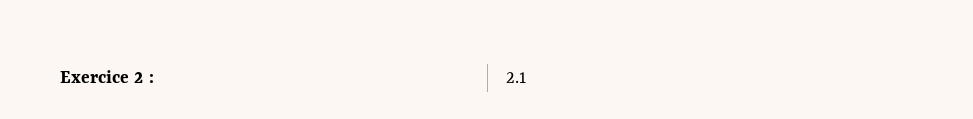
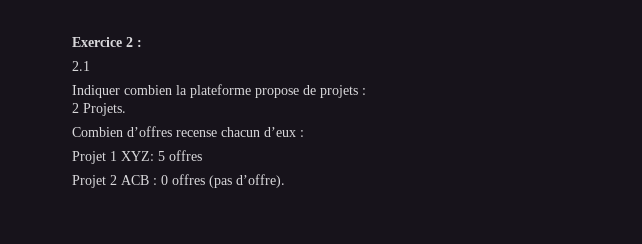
(526, 77) none -> [72,84,366,98] [72,103,126,116] [72,126,304,137] [72,150,202,164] [72,174,285,188] // Indiquer combien la plateforme propose de projets : // 2 Projets. // Combien d’offres recense chacun d’eux : // Projet 1 XYZ: 5 offres // Projet 2 ACB : 0 offres (pas d’offre).

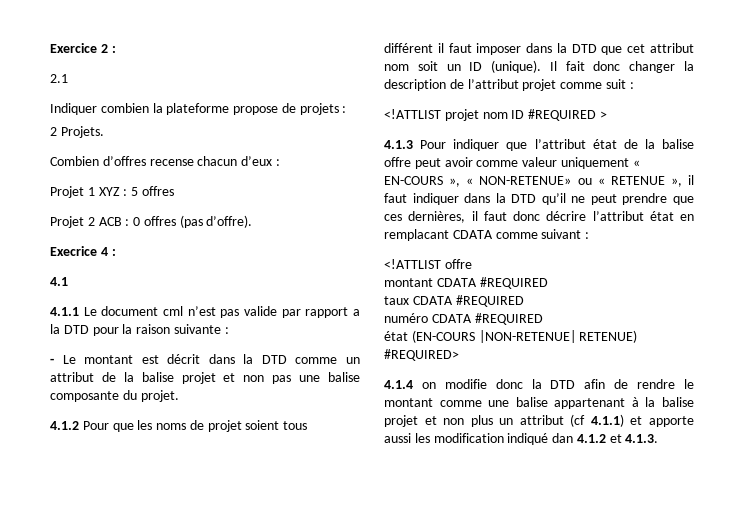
[121,151,154,161] XYZ: -> [98,187,128,196] XYZ :
(285, 181) none -> [50,246,116,256] [50,277,68,286] [50,306,360,318] [50,324,229,336] [50,354,360,364] [50,372,360,384] [50,390,179,402] [50,420,308,432] [384,43,694,55] [384,60,694,73] [384,79,634,91] [384,109,607,121] [384,139,694,151] [384,157,640,169] [384,175,694,187] [384,193,694,205] [384,211,694,223] [384,229,590,241] [384,259,472,269] [384,277,548,289] [384,295,524,307] [384,313,543,325] [384,330,638,343] [384,349,459,361] [384,379,694,389] [384,397,694,409] [384,414,694,427] [384,433,659,445] // Execrice 4 : // 4.1 // 4.1.1 Le document cml n’est pas valide par rapport a la DTD pour la raison suivante : // - Le montant est décrit dans la DTD comme un attribut de la balise projet et non pas une balise composante du projet. // 4.1.2 Pour que les noms de projet soient tous différent il faut imposer dans la DTD que cet attribut nom soit un ID (unique). Il fait donc changer la description de l’attribut projet comme suit : // <!ATTLIST projet nom ID #REQUIRED > // 4.1.3 Pour indiquer que l’attribut état de la balise offre peut avoir comme valeur uniquement « EN-COURS », « NON-RETENUE» ou « RETENUE », il faut indiquer dans la DTD qu’il ne peut prendre que ces dernières, il faut donc décrire l’attribut état en remplacant CDATA comme suivant : // <!ATTLIST offre // montant CDATA #REQUIRED // taux CDATA #REQUIRED // numéro CDATA #REQUIRED // état (EN-COURS |NON-RETENUE| RETENUE) #REQUIRED> // 4.1.4 on modifie donc la DTD afin de rendre le montant comme une balise appartenant à la balise projet et non plus un attribut (cf 4.1.1) et apporte aussi les modification indiqué dan 4.1.2 et 4.1.3.

